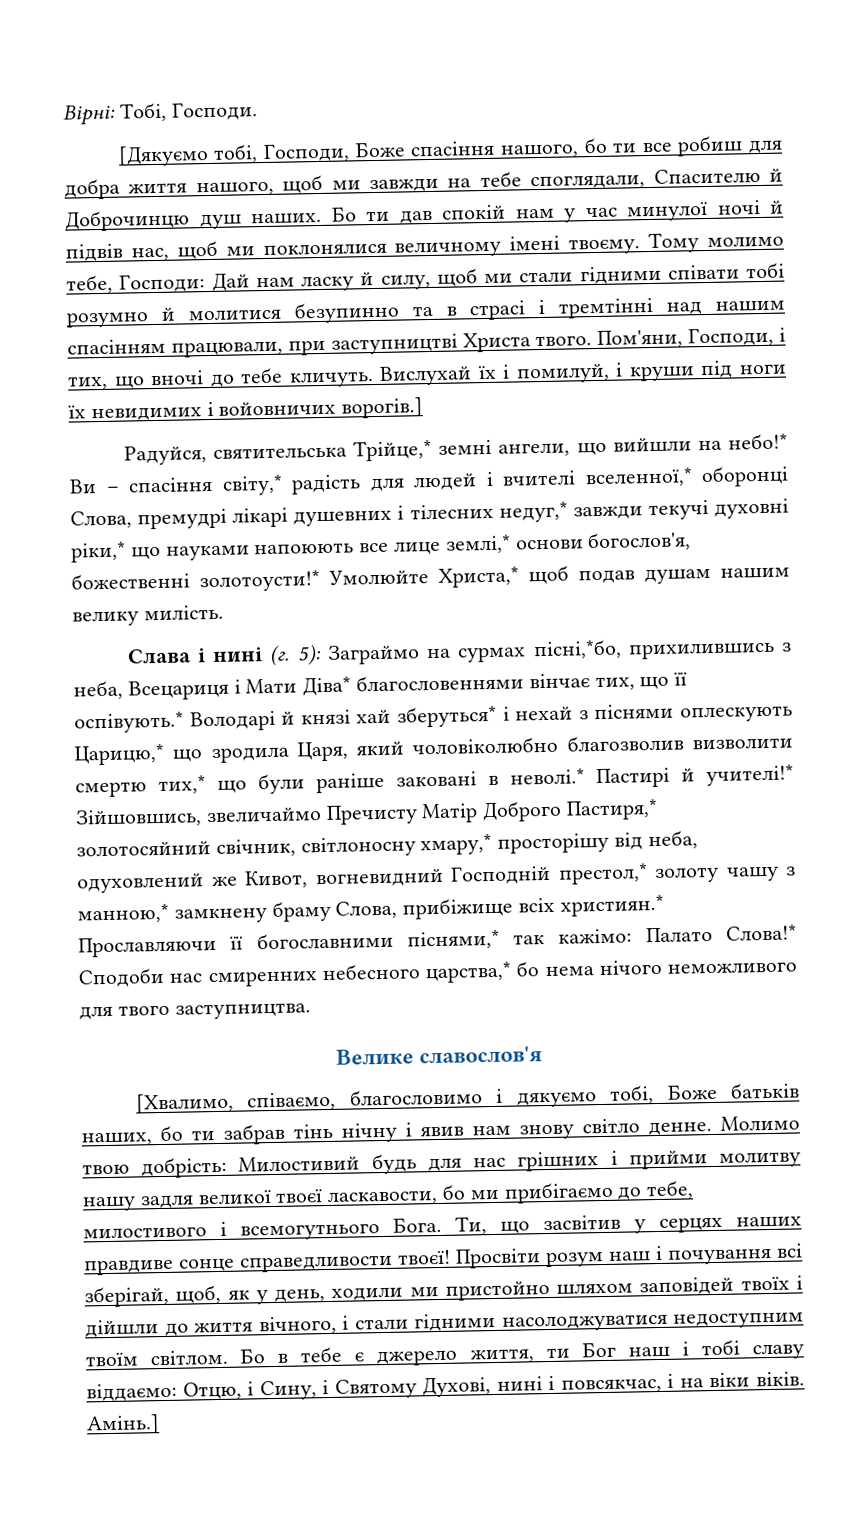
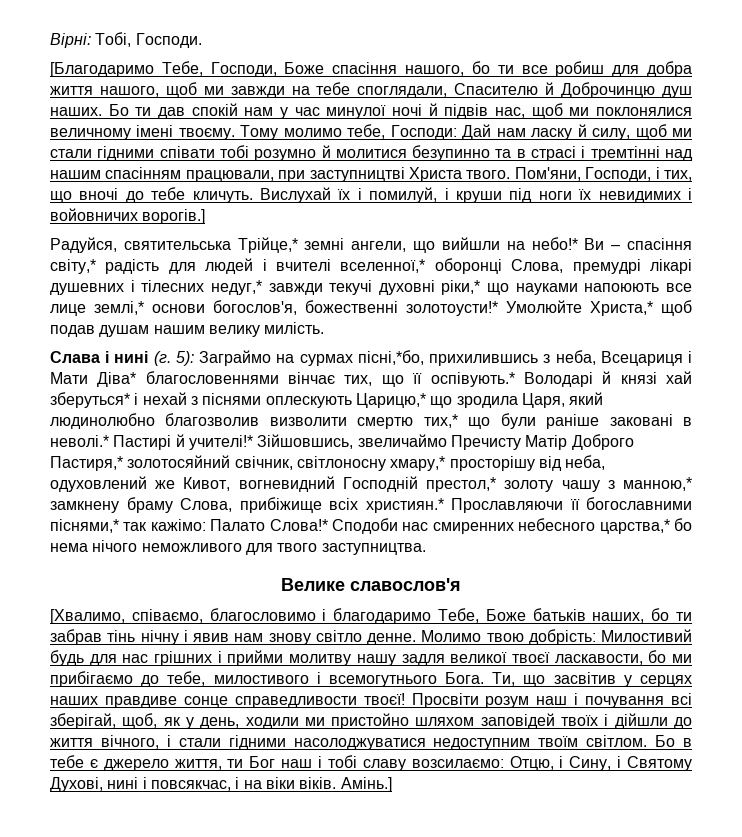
[117,144,259,167] [Дякуємо тобі, -> [50,61,203,77] [Благодаримо Тебе,
[412,736,559,755] чоловіколюбно -> [50,413,155,429] людинолюбно
[516,1085,655,1108] дякуємо тобі, -> [333,608,480,624] благодаримо Тебе,
[86,1382,177,1402] віддаємо: -> [411,759,504,768] возсилаємо:

